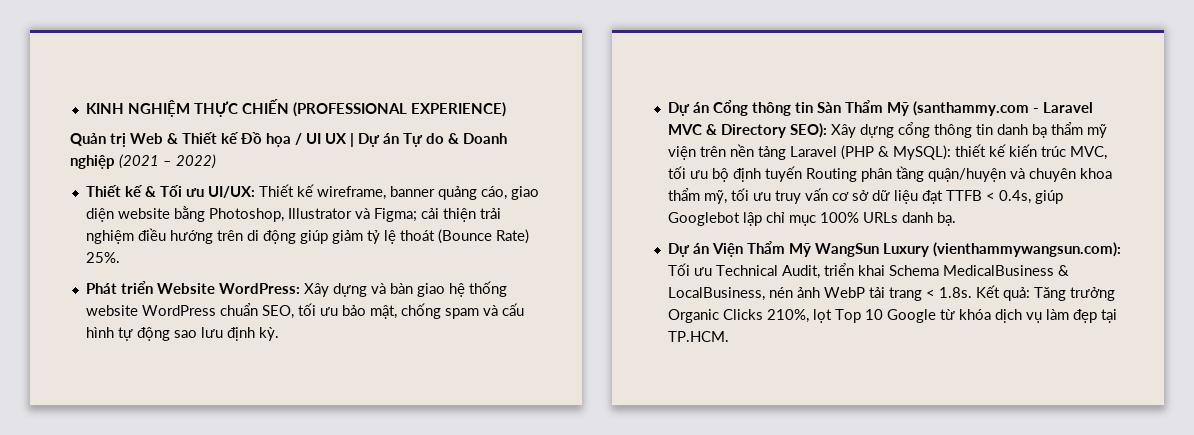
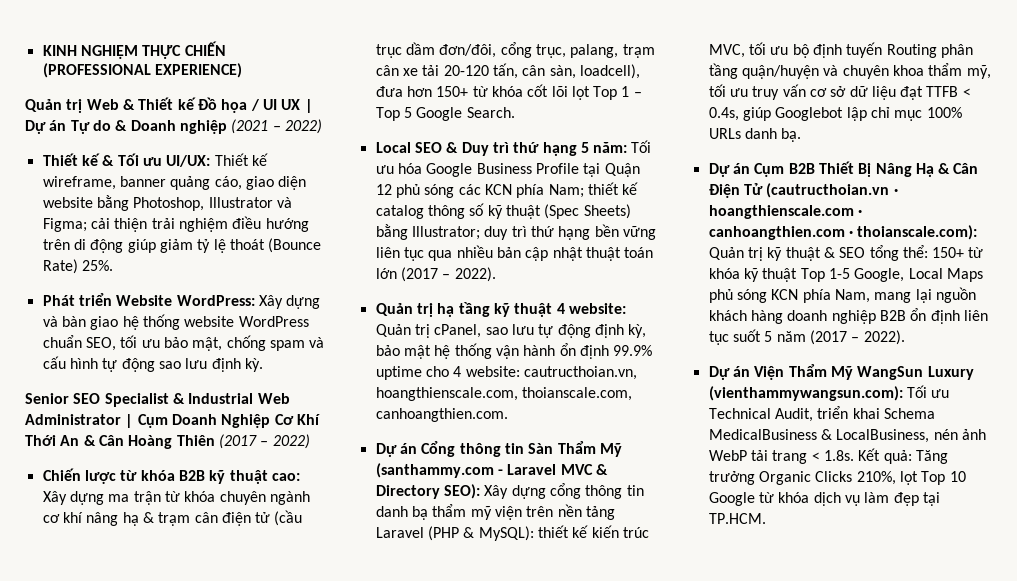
(279, 334) none -> [25,393,290,407] [25,414,320,428] [25,434,310,449] [42,468,300,484] [42,491,310,505] [42,510,303,526] [375,42,655,58] [375,63,640,79] [375,84,642,100] [375,107,515,121] [375,140,652,156] [375,163,640,177] [375,182,639,198] [375,203,631,219] [375,224,656,240] [375,245,654,261] [375,267,496,282] [375,302,626,317] [375,324,647,338] [375,343,653,359] [375,366,637,380] [375,387,632,401] [375,408,508,422] // Senior SEO Specialist & Industrial Web Administrator | Cụm Doanh Nghiệp Cơ Khí Thới An & Cân Hoàng Thiên (2017 – 2022) // Chiến lược từ khóa B2B kỹ thuật cao: Xây dựng ma trận từ khóa chuyên ngành cơ khí nâng hạ & trạm cân điện tử (cầu trục dầm đơn/đôi, cổng trục, palang, trạm cân xe tải 20-120 tấn, cân sàn, loadcell), đưa hơn 150+ từ khóa cốt lõi lọt Top 1 – Top 5 Google Search. // Local SEO & Duy trì thứ hạng 5 năm: Tối ưu hóa Google Business Profile tại Quận 12 phủ sóng các KCN phía Nam; thiết kế catalog thông số kỹ thuật (Spec Sheets) bằng Illustrator; duy trì thứ hạng bền vững liên tục qua nhiều bản cập nhật thuật toán lớn (2017 – 2022). // Quản trị hạ tầng kỹ thuật 4 website: Quản trị cPanel, sao lưu tự động định kỳ, bảo mật hệ thống vận hành ổn định 99.9% uptime cho 4 website: cautructhoian.vn, hoangthienscale.com, thoianscale.com, canhoangthien.com.
(956, 219) none -> [708,161,979,177] [708,183,898,198] [708,205,862,219] [708,225,978,240] [708,245,984,261] [708,268,983,282] [708,287,976,303] [708,308,988,324] [708,329,905,345] // Dự án Cụm B2B Thiết Bị Nâng Hạ & Cân Điện Tử (cautructhoian.vn · hoangthienscale.com · canhoangthien.com · thoianscale.com): Quản trị kỹ thuật & SEO tổng thể: 150+ từ khóa kỹ thuật Top 1-5 Google, Local Maps phủ sóng KCN phía Nam, mang lại nguồn khách hàng doanh nghiệp B2B ổn định liên tục suốt 5 năm (2017 – 2022).

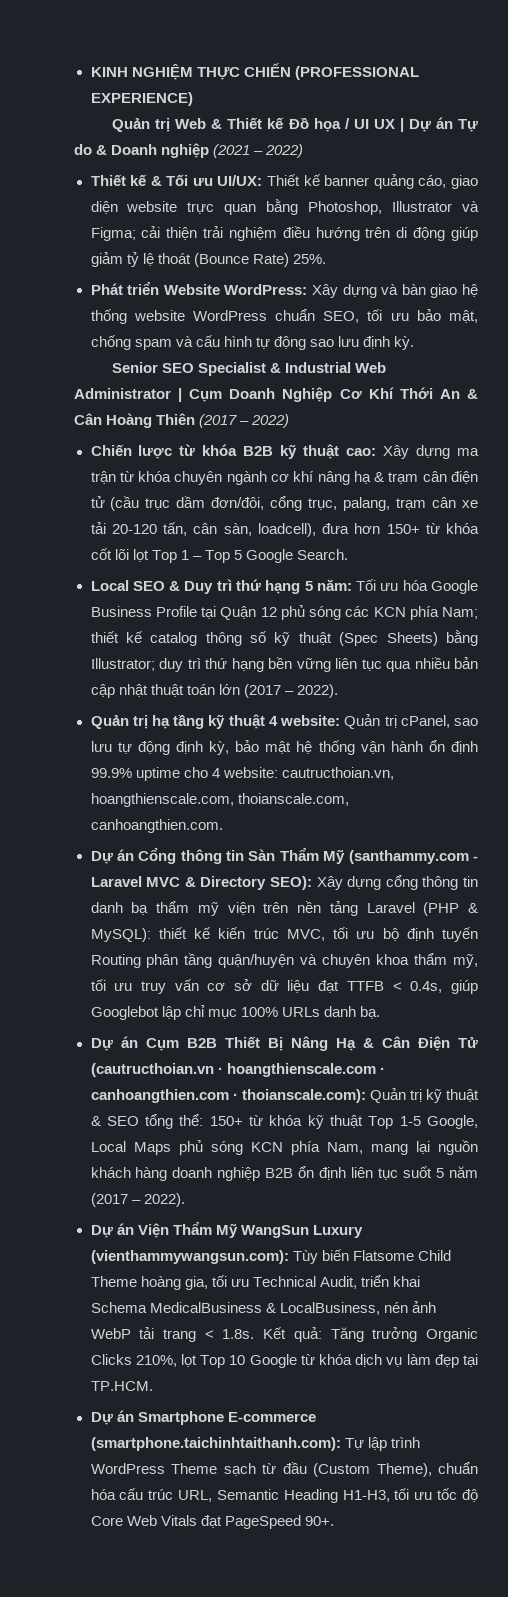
[42,176,116,190] wireframe, -> (321, 180) none
(93, 202) none -> [187,202,257,215] trực quan
[906,385,927,398] Tối -> [292,1249,451,1264] [90,1275,227,1290] Tùy biến Flatsome Child Theme hoàng gia, tối
(766, 518) none -> [90,1410,316,1425] [90,1437,420,1451] [90,1462,478,1477] [90,1488,479,1503] [90,1515,334,1529] // Dự án Smartphone E-commerce (smartphone.taichinhtaithanh.com): Tự lập trình WordPress Theme sạch từ đầu (Custom Theme), chuẩn hóa cấu trúc URL, Semantic Heading H1-H3, tối ưu tốc độ Core Web Vitals đạt PageSpeed 90+.

